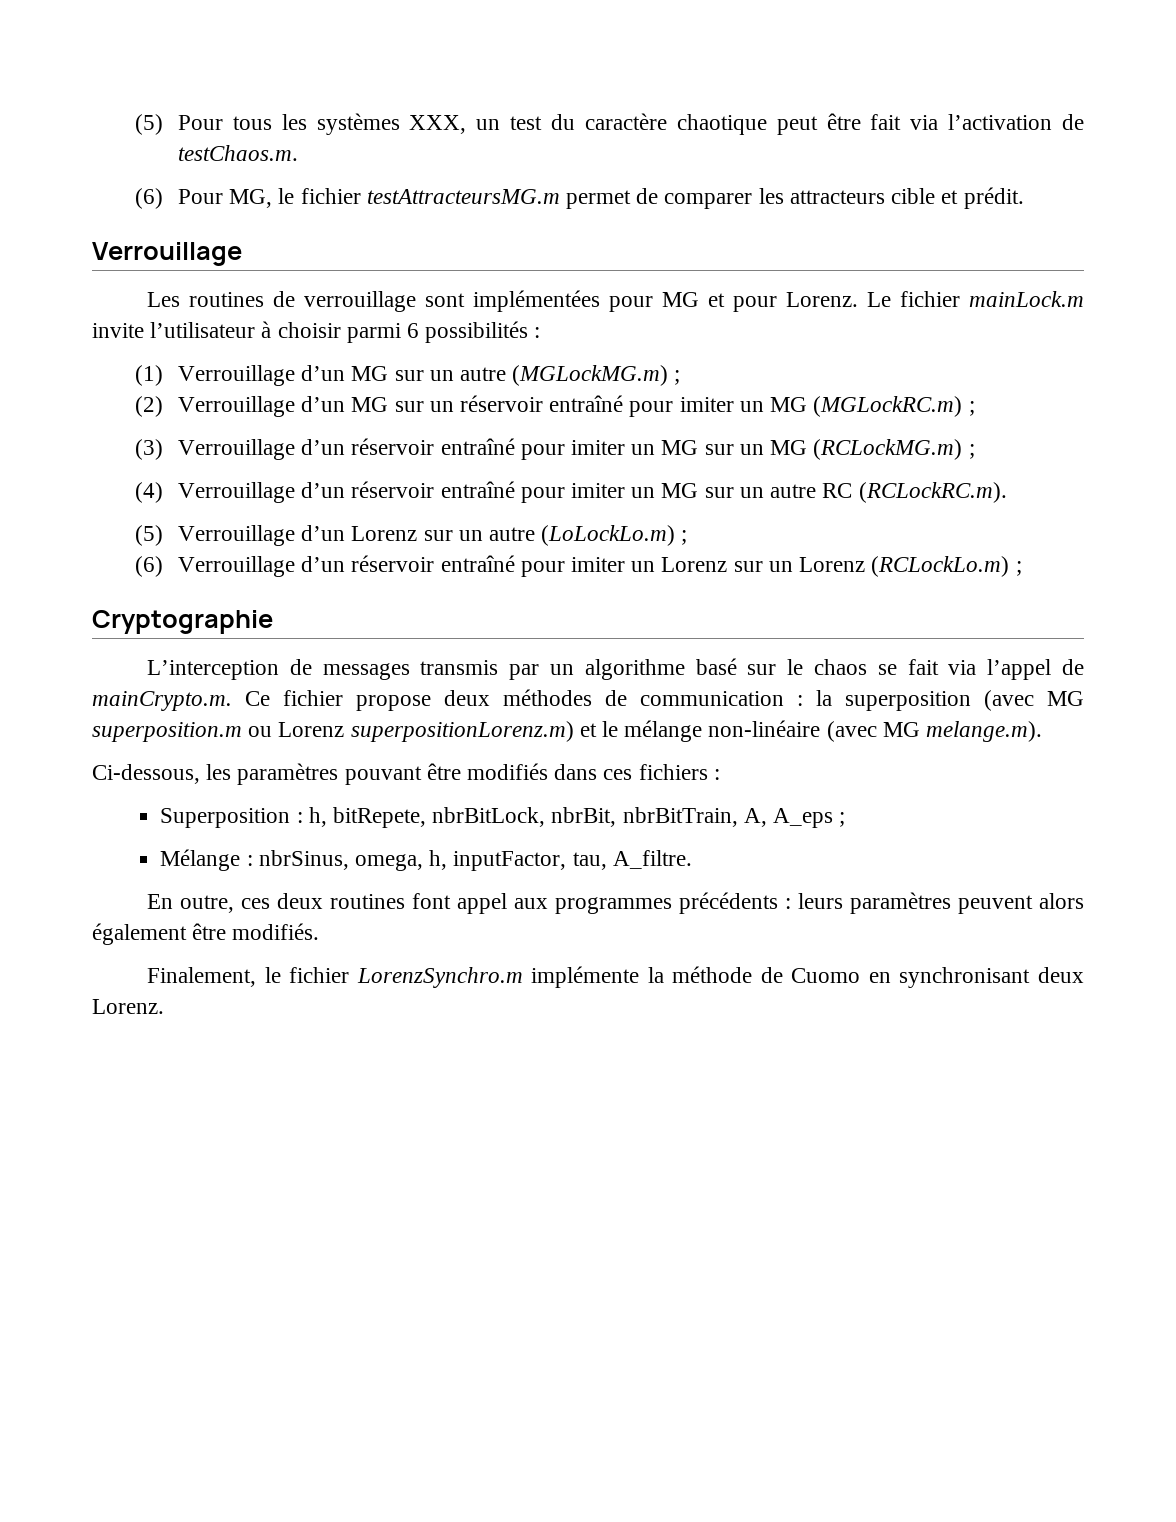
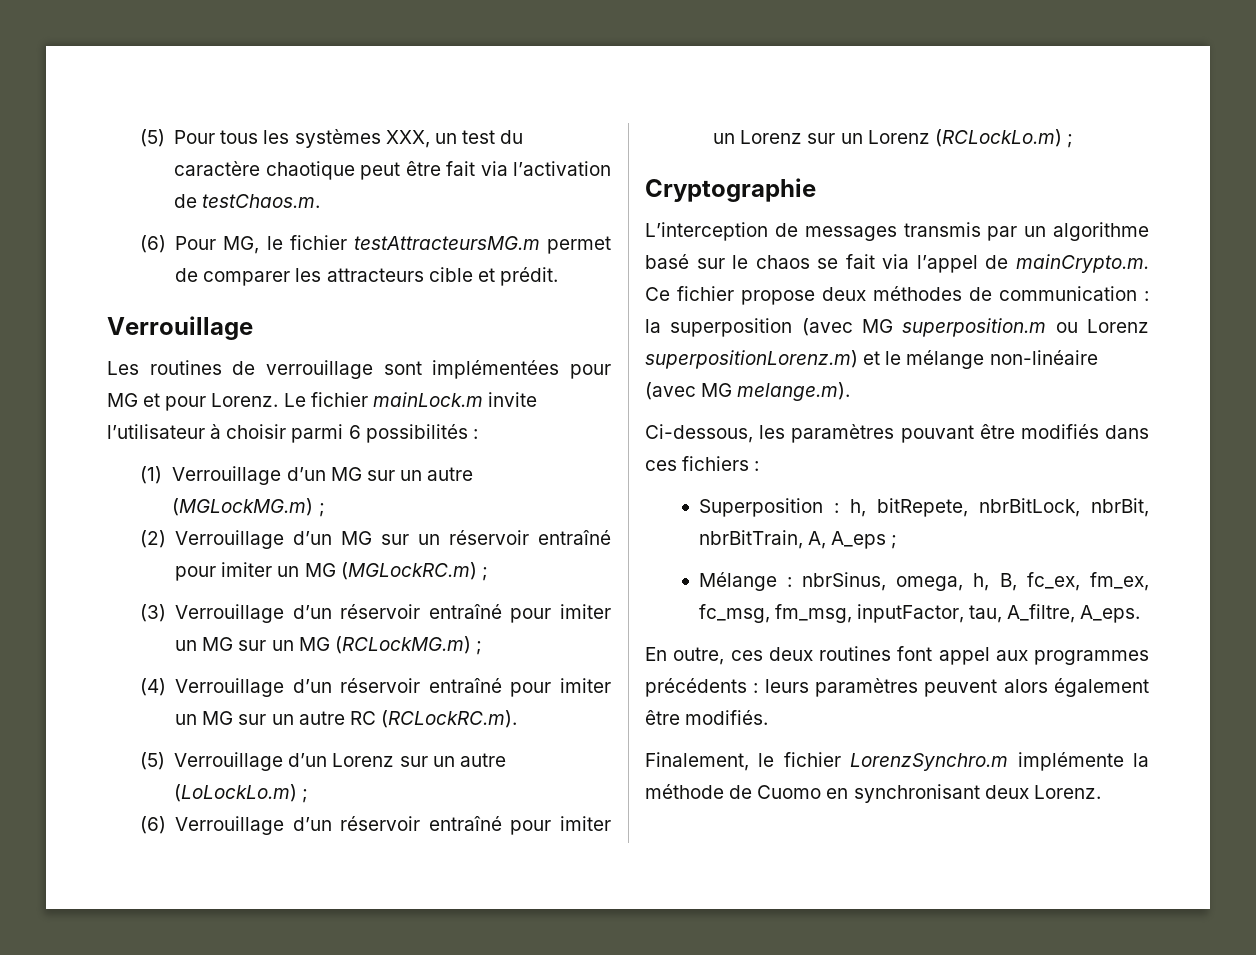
[453,850,692,871] inputFactor, tau, A_filtre. -> [999,572,1149,591] [698,604,1141,623] B, fc_ex, fm_ex, fc_msg, fm_msg, inputFactor, tau, A_filtre, A_eps.

